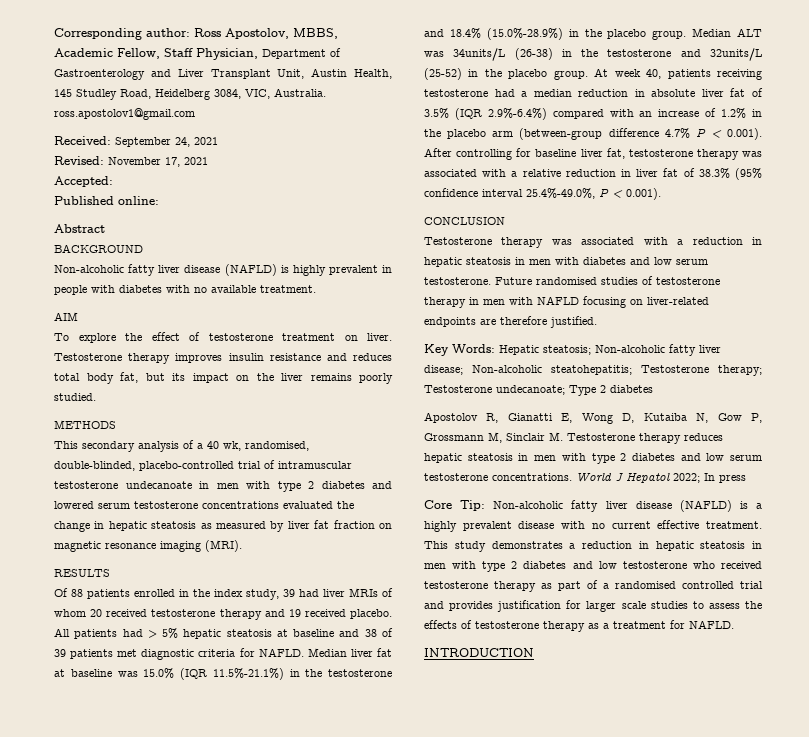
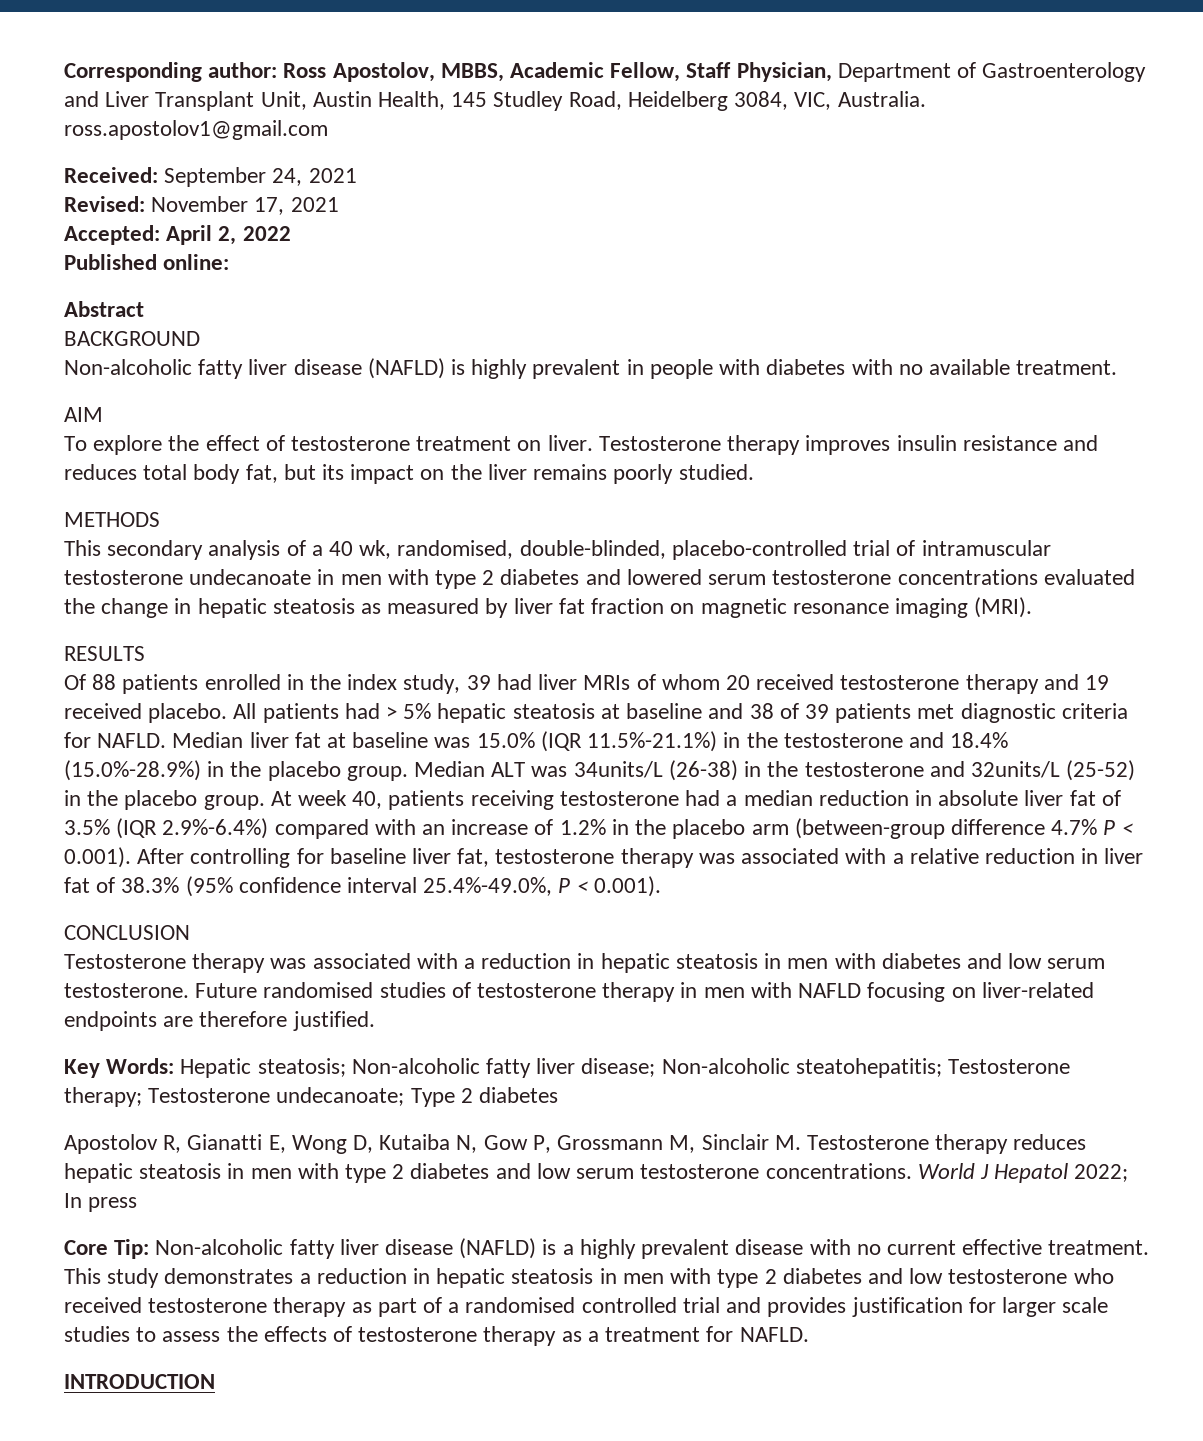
(113, 181) none -> [166,225,291,245] April 2, 2022

